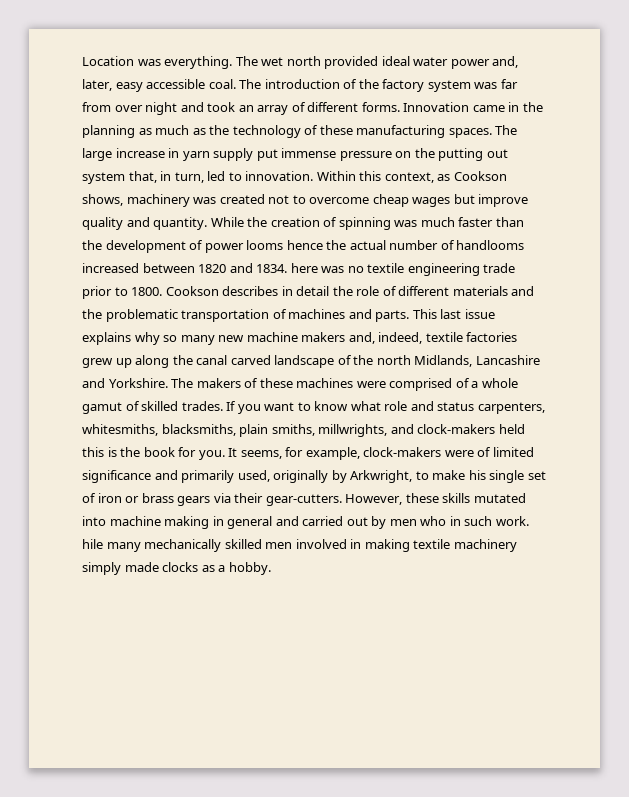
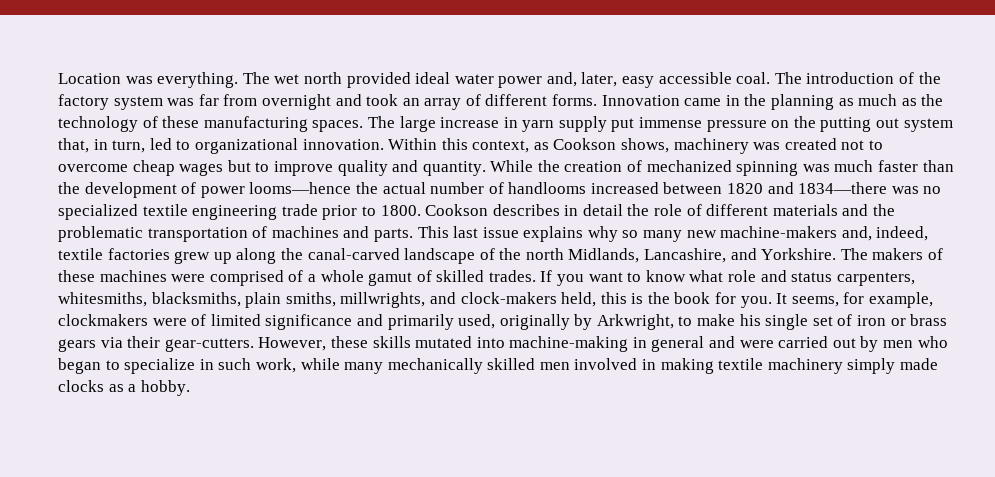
[114,102,178,115] over night -> [261,94,331,110] overnight
(242, 176) none -> [194,138,298,154] organizational
(475, 199) none -> [255,162,270,172] to
(338, 222) none -> [646,160,732,172] mechanized
[246,240,323,250] looms hence -> [249,182,352,194] looms—hence
[256,263,318,273] 1834. here -> [798,182,888,194] 1834—there
(364, 269) none -> [58,204,138,220] specialized
[246,332,346,342] machine makers -> [720,226,838,238] machine-makers
[196,355,271,365] canal carved -> [307,248,400,260] canal-carved
[475,355,540,365] Lancashire -> [644,248,727,263] Lancashire,
[498,424,525,434] held -> [561,292,597,307] held,
[363,447,442,457] clock-makers -> [58,314,148,326] clockmakers
[109,516,210,529] machine making -> [509,336,629,352] machine-making
(299, 521) none -> [739,340,774,348] were
[449,516,529,526] [82,539,103,549] in such work. hile -> [58,358,340,374] began to specialize in such work, while

